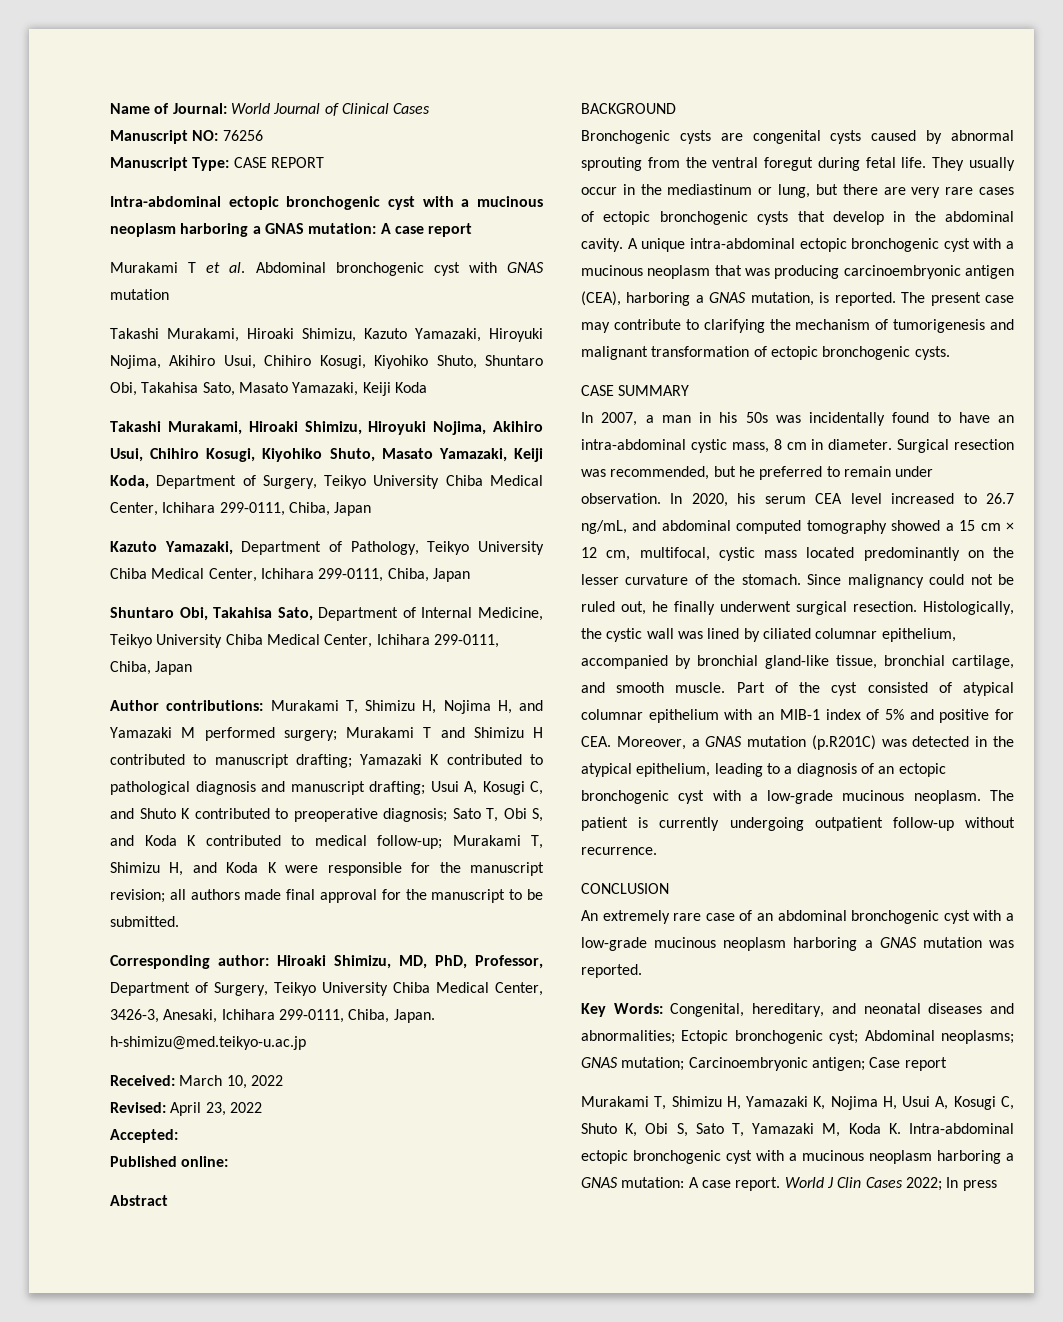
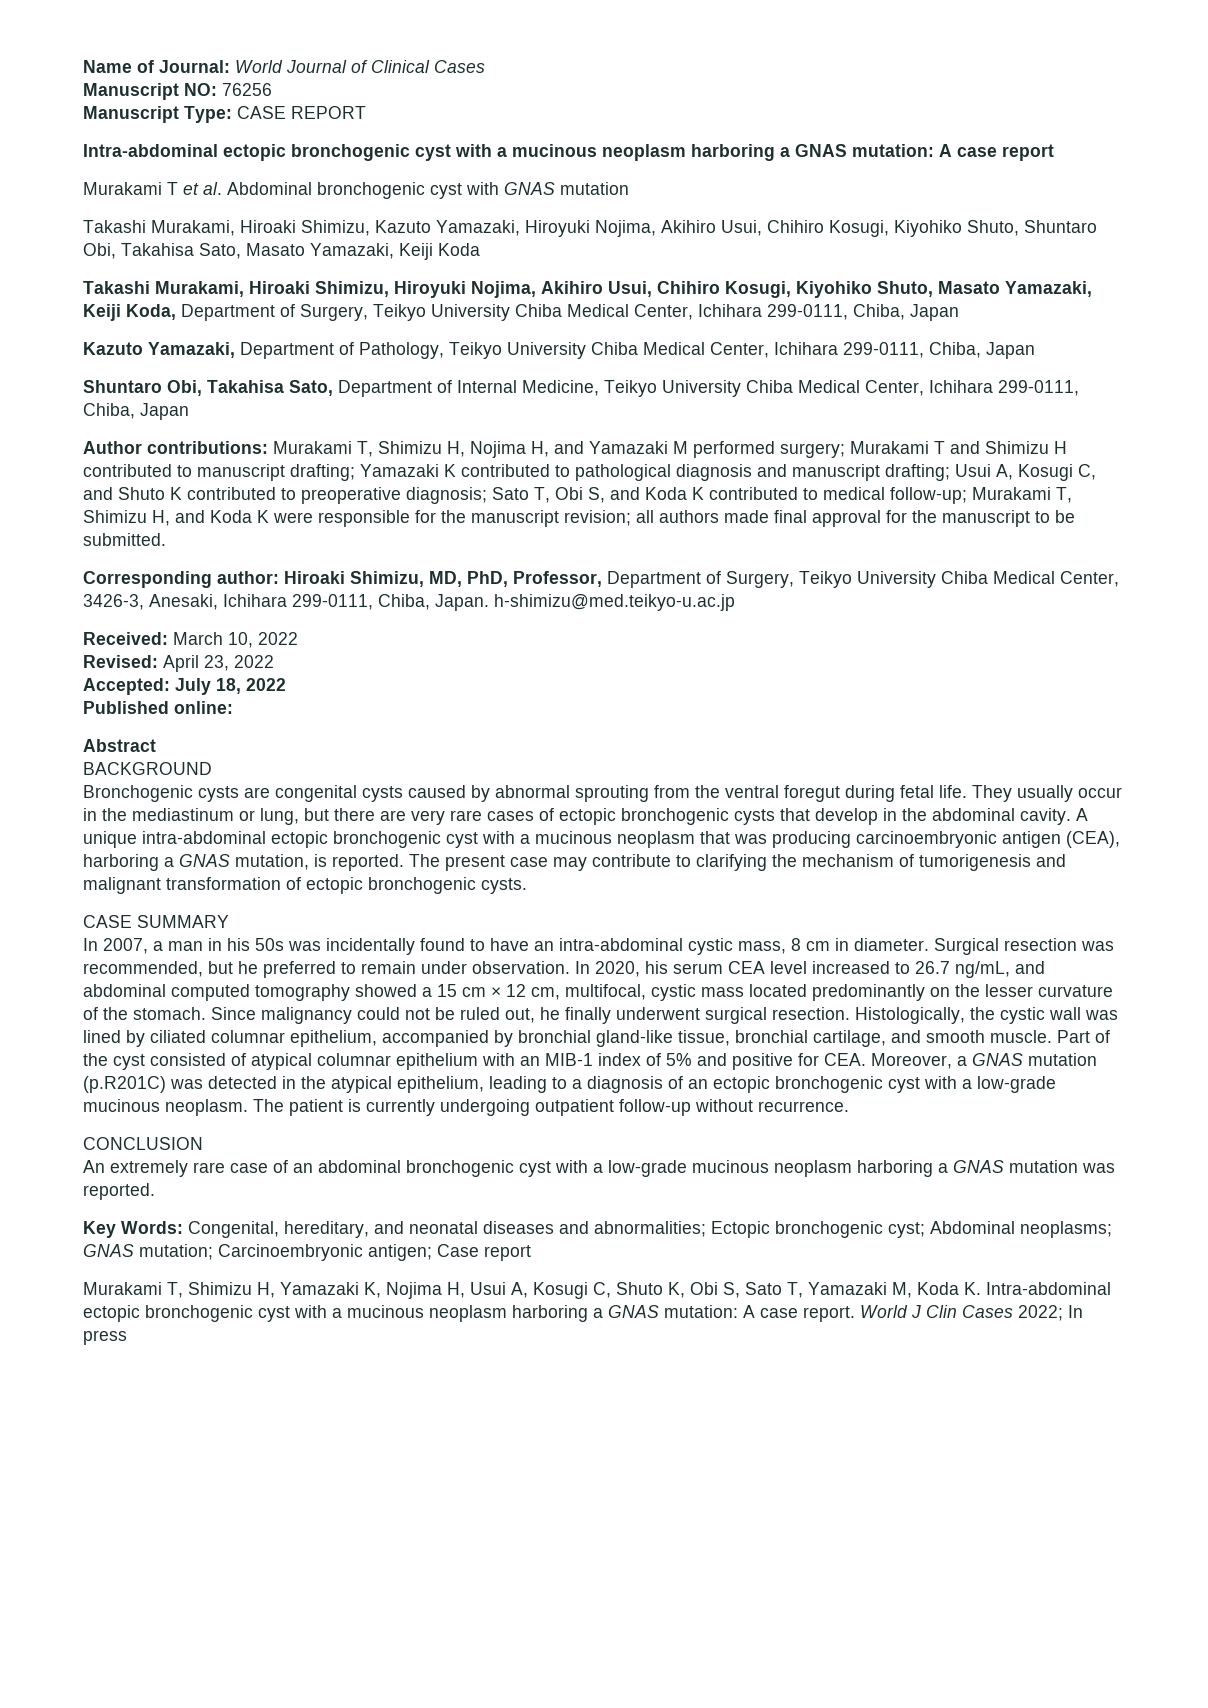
(178, 1136) none -> [175,678,286,695] July 18, 2022

